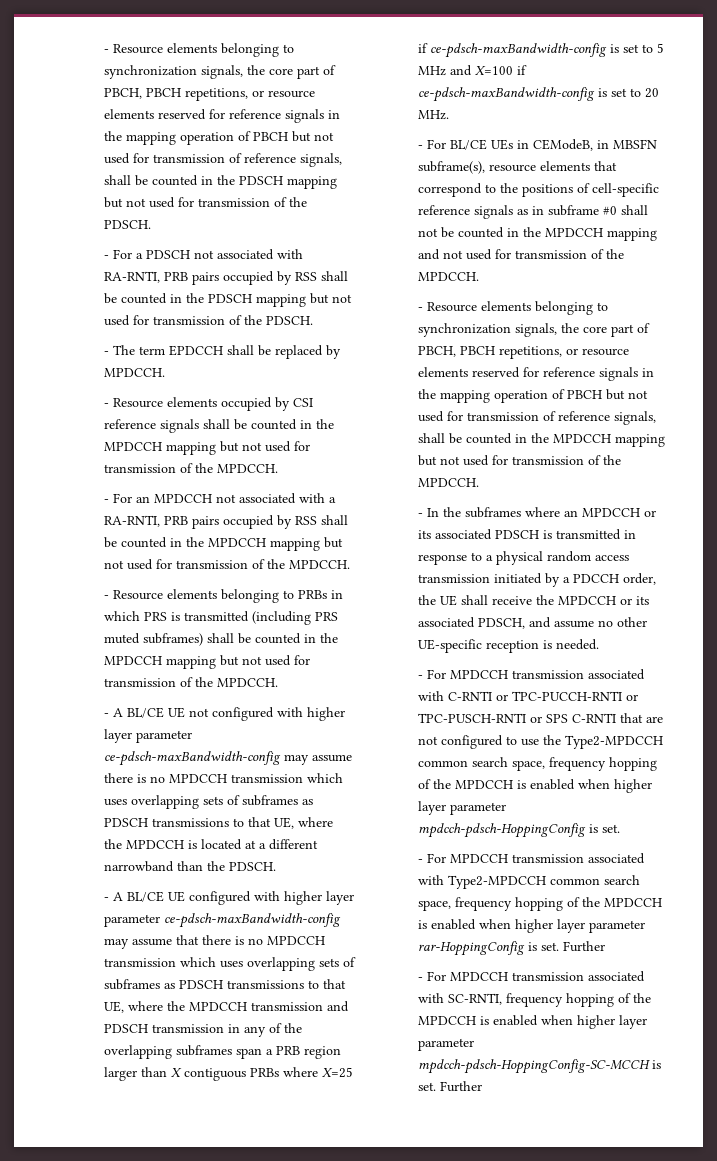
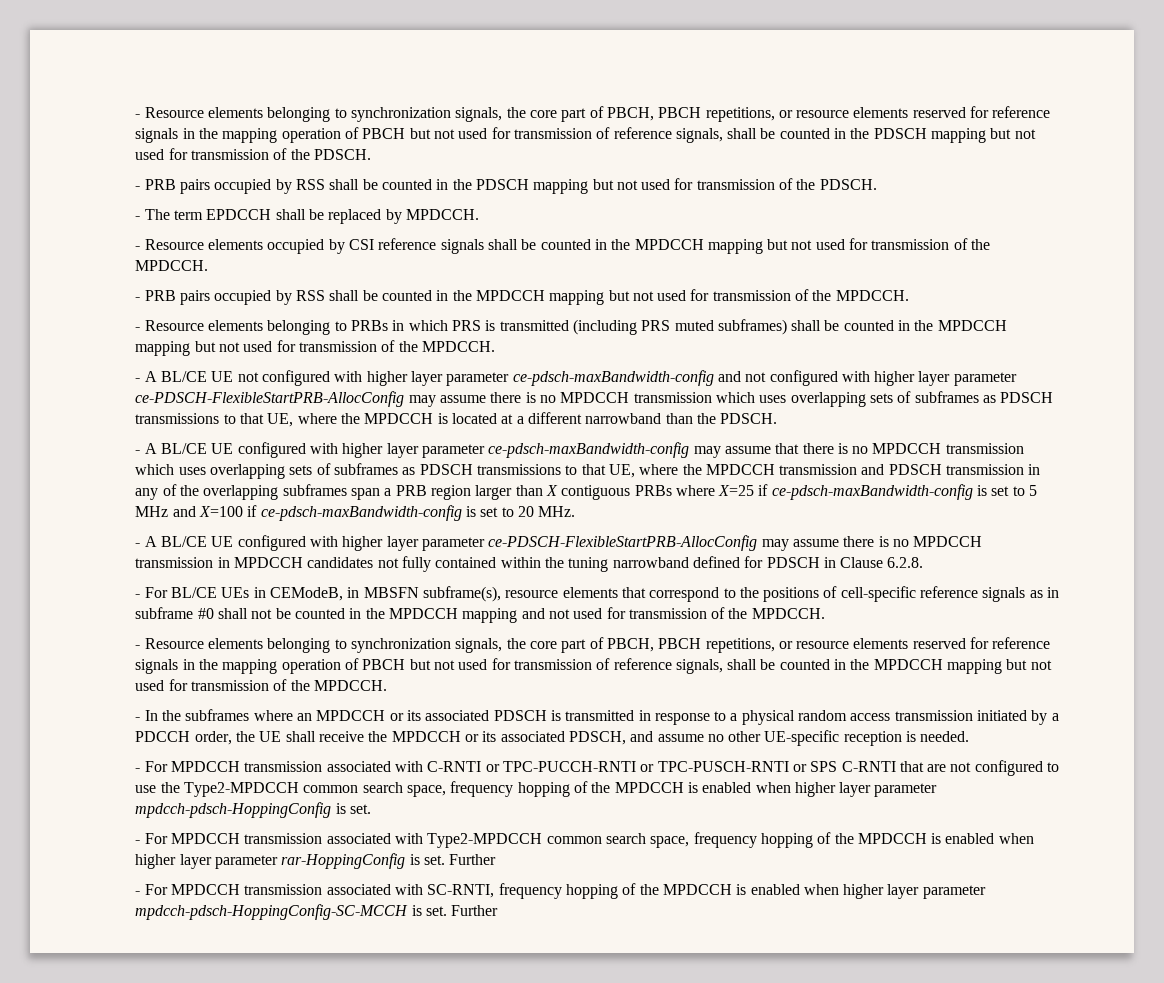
[113,249,304,260] [104,271,161,283] For a PDSCH not associated with RA-RNTI, -> (141, 188) none
[113,493,337,504] [104,515,161,527] For an MPDCCH not associated with a RA-RNTI, -> (141, 299) none
(282, 758) none -> [717,370,1017,386] [135,391,405,407] and not configured with higher layer parameter ce-PDSCH-FlexibleStartPRB-AllocConfig
(450, 115) none -> [135,535,983,551] [135,556,924,572] // - A BL/CE UE configured with higher layer parameter ce-PDSCH-FlexibleStartPRB-AllocConfig may assume there is no MPDCCH transmission in MPDCCH candidates not fully contained within the tuning narrowband defined for PDSCH in Clause 6.2.8.

